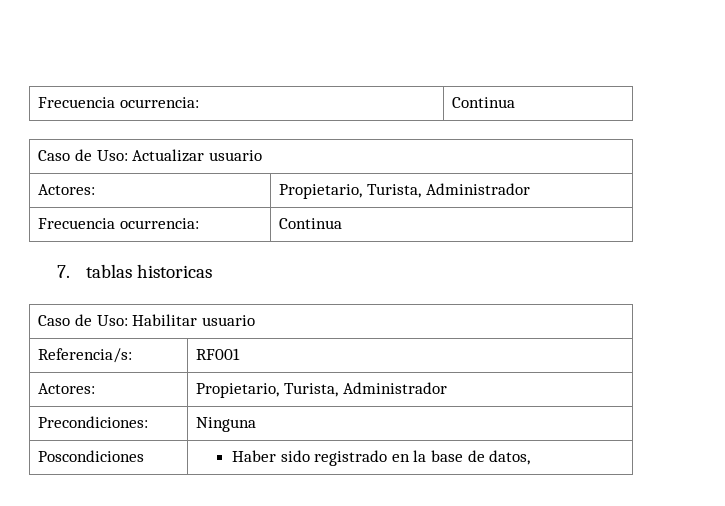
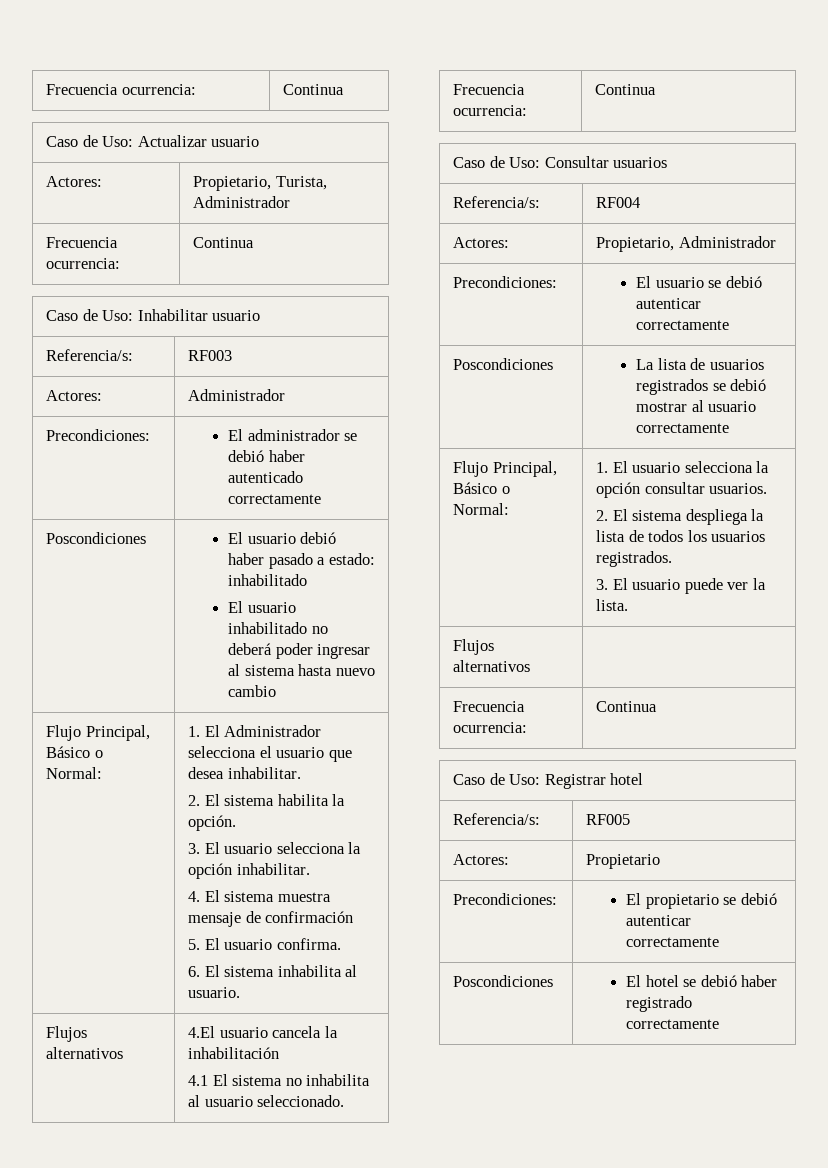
[57,264,213,278] [38,314,198,326] // 7. tablas historicas // Caso de Uso: Habilitar -> [46,309,208,321] // Caso de Uso: Inhabilitar
[196,348,241,360] [38,383,96,394] [196,382,447,398] [38,416,149,428] [196,417,257,432] [38,450,145,462] [232,450,531,466] RF001 // Actores: | Propietario, Turista, Administrador // Precondiciones: | Ninguna // Poscondiciones | Haber sido registrado en la base de datos, -> [188,350,233,361] [46,390,103,401] [188,389,286,401] [46,429,151,441] [228,429,358,441] [228,450,305,462] [228,471,304,483] [228,494,322,504] [46,532,147,544] [228,532,337,544] [228,553,375,569] [228,574,308,586] [228,601,296,613] [228,622,328,634] [228,643,371,659] [228,664,375,676] [228,685,277,697] [46,725,150,741] [46,746,103,758] [46,767,103,779] [188,725,322,737] [188,746,352,762] [188,767,301,779] [188,794,346,806] [188,815,237,831] [188,842,362,854] [188,863,310,879] [188,890,331,902] [188,911,354,927] [188,938,341,950] [188,965,358,977] [188,987,241,998] [46,1026,88,1042] [46,1047,124,1059] [188,1026,338,1038] [188,1047,280,1059] [188,1074,371,1086] [188,1095,345,1107] [453,84,526,95] [453,105,528,116] [595,84,657,95] [453,156,668,168] [453,196,541,208] [596,197,641,208] [453,237,510,248] [596,236,776,252] [453,276,558,288] [636,276,762,288] [636,298,702,309] [636,320,730,330] [453,358,554,370] [636,358,764,370] [636,379,767,395] [636,400,757,412] [636,423,730,433] [453,461,557,477] [453,482,510,494] [453,503,510,515] [596,461,770,473] [596,482,768,498] [596,509,765,525] [596,530,766,542] [596,551,673,567] [596,578,766,594] [596,599,629,611] [453,639,495,655] [453,660,531,672] [453,701,526,712] [453,722,528,733] [596,701,658,712] [453,773,644,789] [453,813,541,825] [586,814,631,825] [453,854,510,865] [586,854,661,869] [453,893,558,905] [626,893,777,909] [626,915,692,926] [626,937,720,947] [453,975,554,987] [626,975,778,987] [626,996,693,1012] [626,1019,720,1029] RF003 // Actores: | Administrador // Precondiciones: | El administrador se debió haber autenticado correctamente // Poscondiciones | El usuario debió haber pasado a estado: inhabilitado // El usuario inhabilitado no deberá poder ingresar al sistema hasta nuevo cambio // Flujo Principal, Básico o Normal: | 1. El Administrador selecciona el usuario que desea inhabilitar. // 2. El sistema habilita la opción. // 3. El usuario selecciona la opción inhabilitar. // 4. El sistema muestra mensaje de confirmación // 5. El usuario confirma. // 6. El sistema inhabilita al usuario. // Flujos alternativos | 4.El usuario cancela la inhabilitación // 4.1 El sistema no inhabilita al usuario seleccionado. // Frecuencia ocurrencia: | Continua // Caso de Uso: Consultar usuarios // Referencia/s: | RF004 // Actores: | Propietario, Administrador // Precondiciones: | El usuario se debió autenticar correctamente // Poscondiciones | La lista de usuarios registrados se debió mostrar al usuario correctamente // Flujo Principal, Básico o Normal: | 1. El usuario selecciona la opción consultar usuarios. // 2. El sistema despliega la lista de todos los usuarios registrados. // 3. El usuario puede ver la lista. // Flujos alternativos | // Frecuencia ocurrencia: | Continua // Caso de Uso: Registrar hotel // Referencia/s: | RF005 // Actores: | Propietario // Precondiciones: | El propietario se debió autenticar correctamente // Poscondiciones | El hotel se debió haber registrado correctamente

